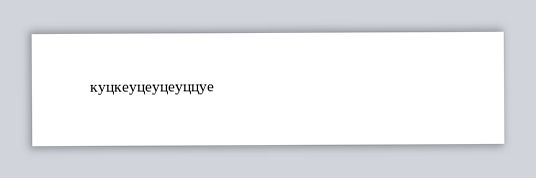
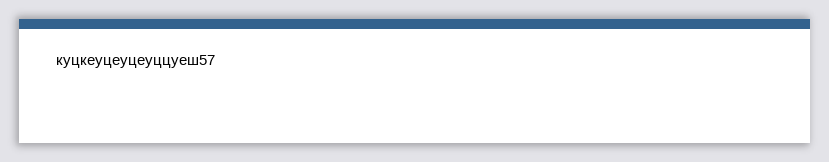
[89,84,215,95] куцкеуцеуцеуццуе -> [56,55,215,68] куцкеуцеуцеуццуеш57

